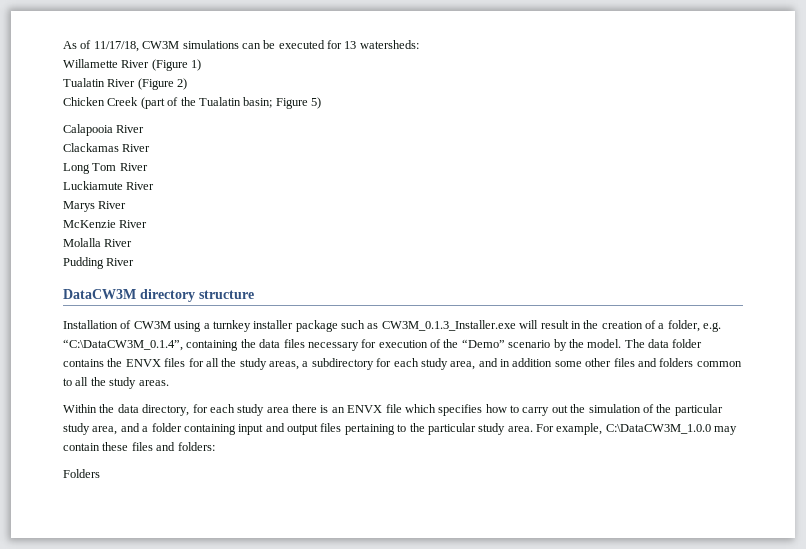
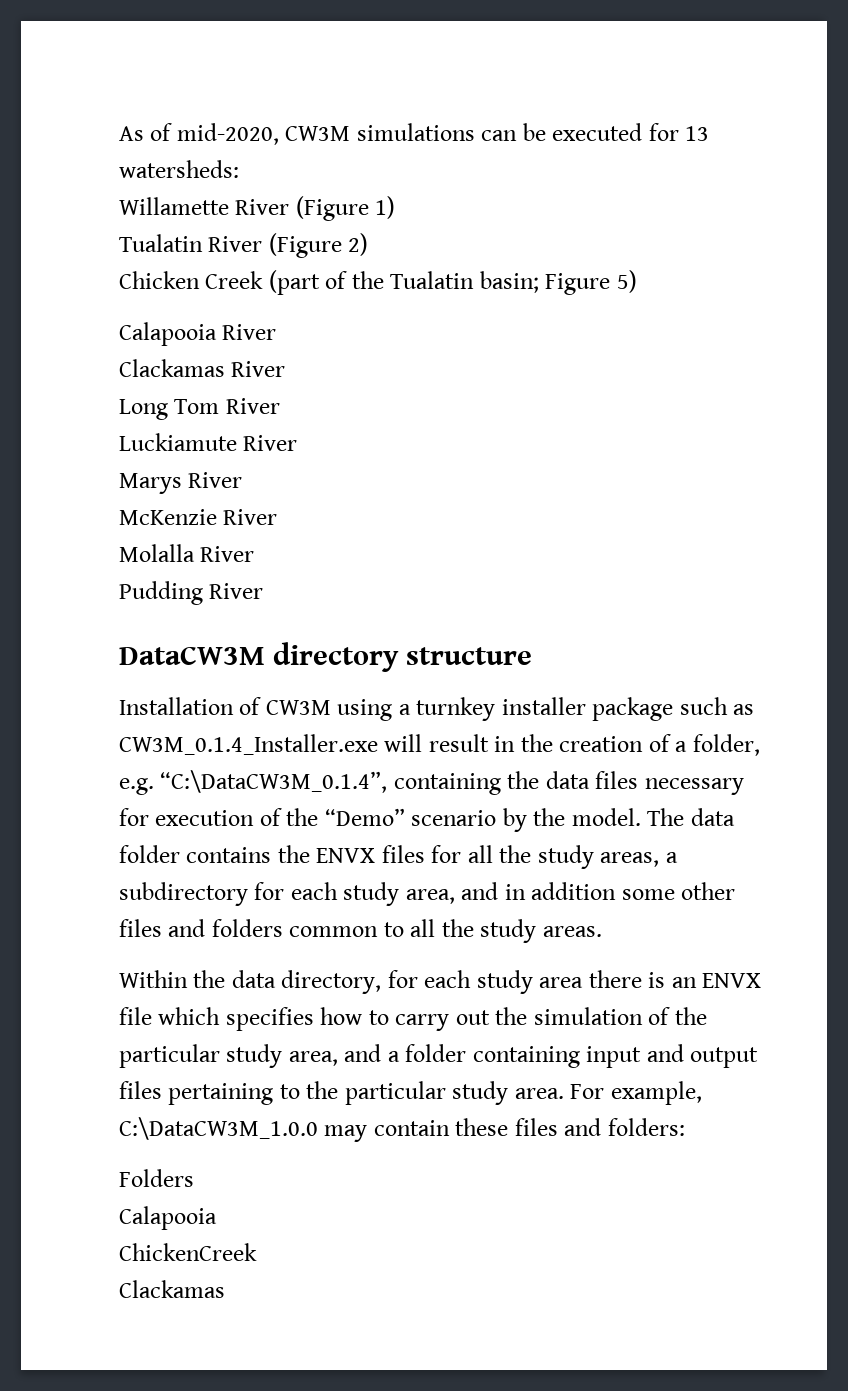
[93,41,139,52] 11/17/18, -> [176,123,279,145] mid-2020,
[381,320,516,331] CW3M_0.1.3_Installer.exe -> [119,734,378,755] CW3M_0.1.4_Installer.exe
(100, 473) none -> [119,1206,217,1230] [119,1243,257,1261] [119,1280,225,1298] // Calapooia // ChickenCreek // Clackamas

